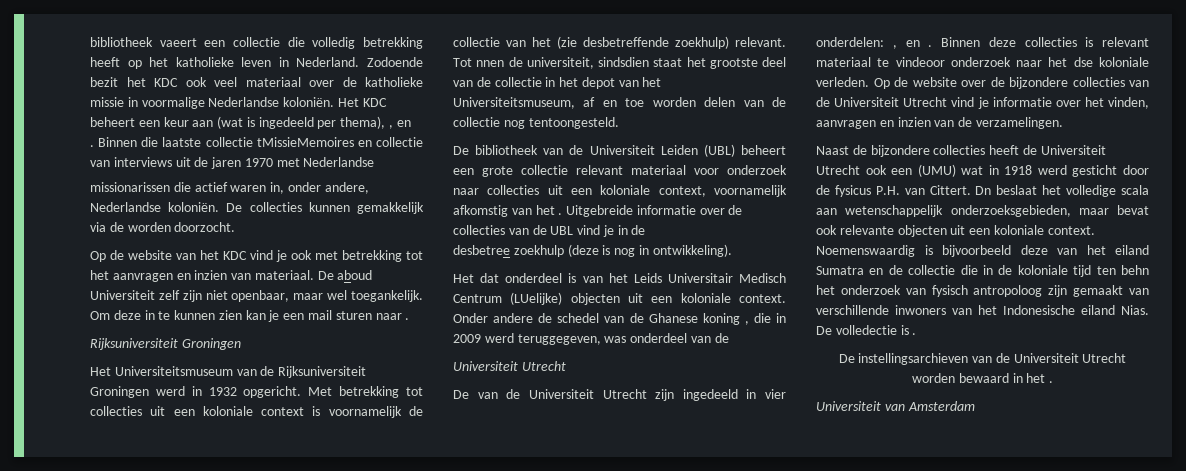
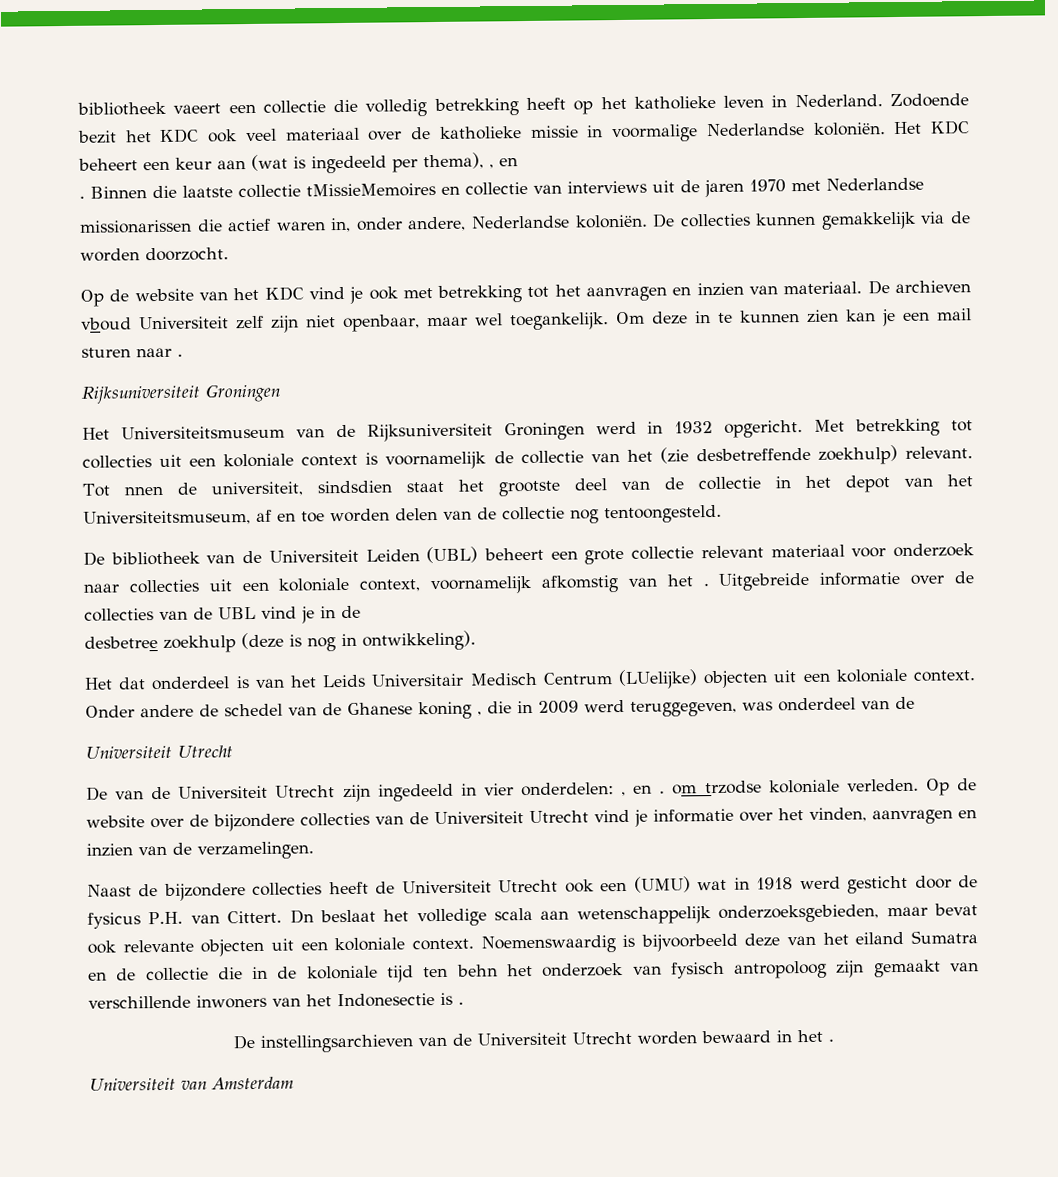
[337,270,373,280] aboud -> [894,280,971,294] [81,317,132,331] archieven vboud
[941,37,1149,47] [816,57,1093,67] Binnen deze collecties is relevant materiaal te vindeoor onderzoek naar het dse -> [672,780,762,795] om trzodse
[1003,305,1149,315] [816,325,897,335] Indonesische eiland Nias. De volledectie -> [337,993,435,1008] Indonesectie

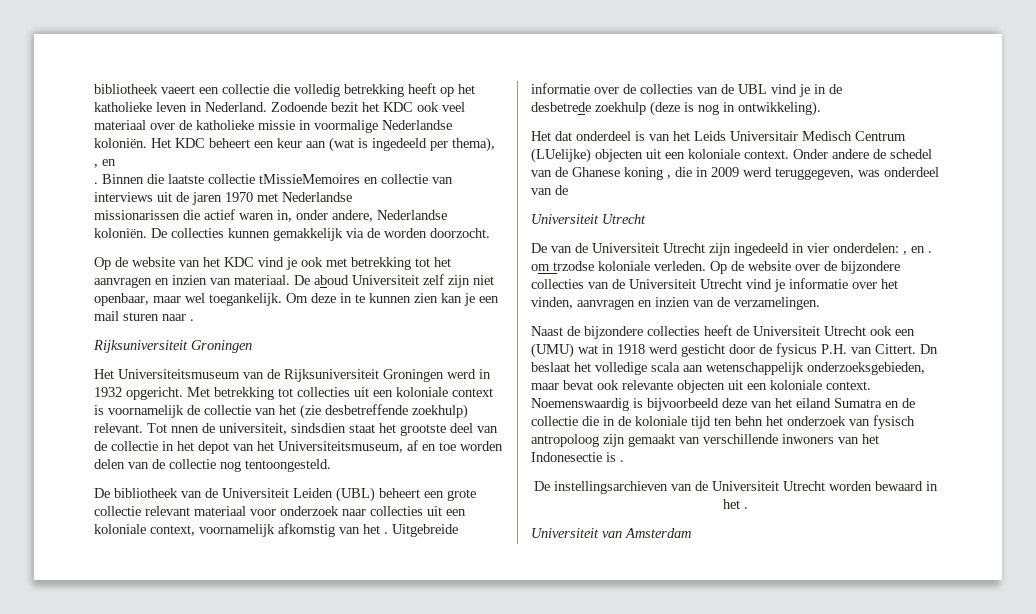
[894,280,971,294] [81,317,132,331] archieven vboud -> [314,275,349,285] aboud
[84,636,158,649] desbetree -> [531,102,591,112] desbetrede

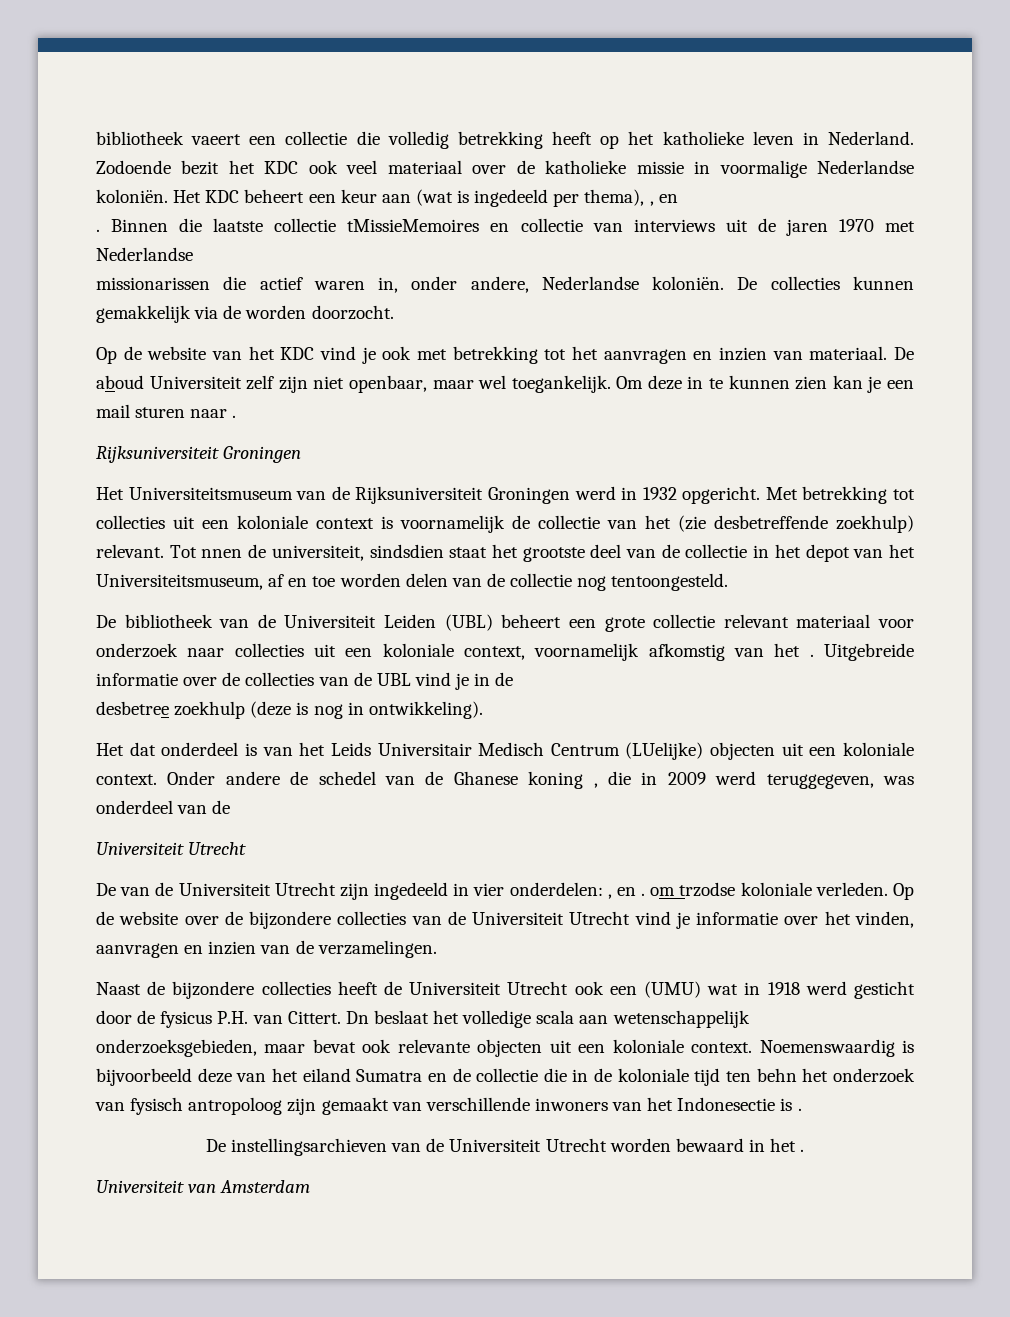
[531,102,591,112] desbetrede -> [96,701,169,715] desbetree

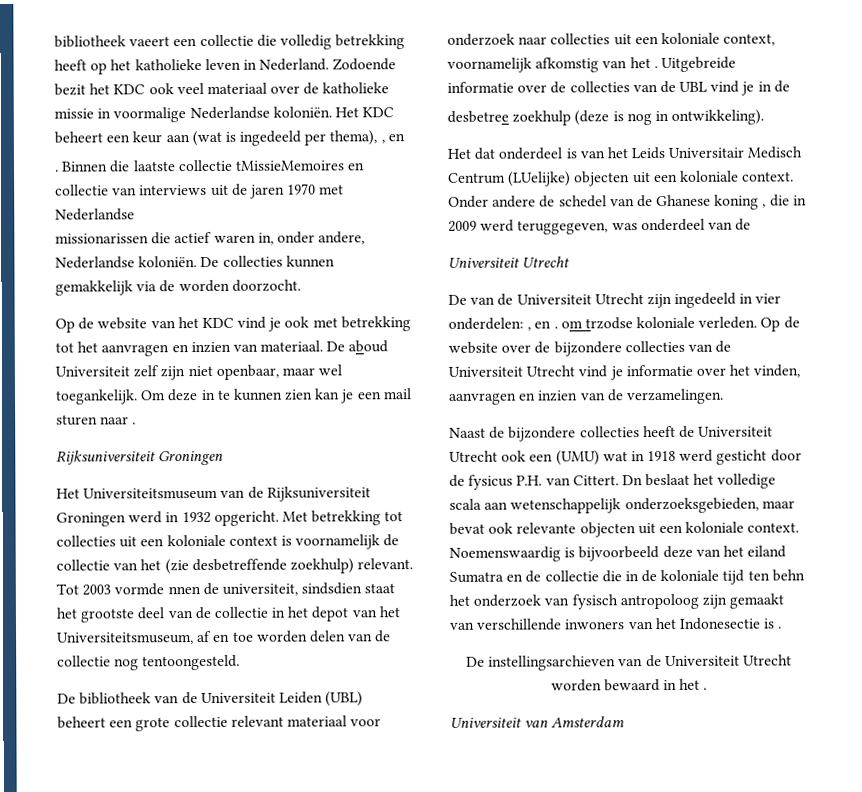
(197, 551) none -> [82,583,165,596] 2003 vormde

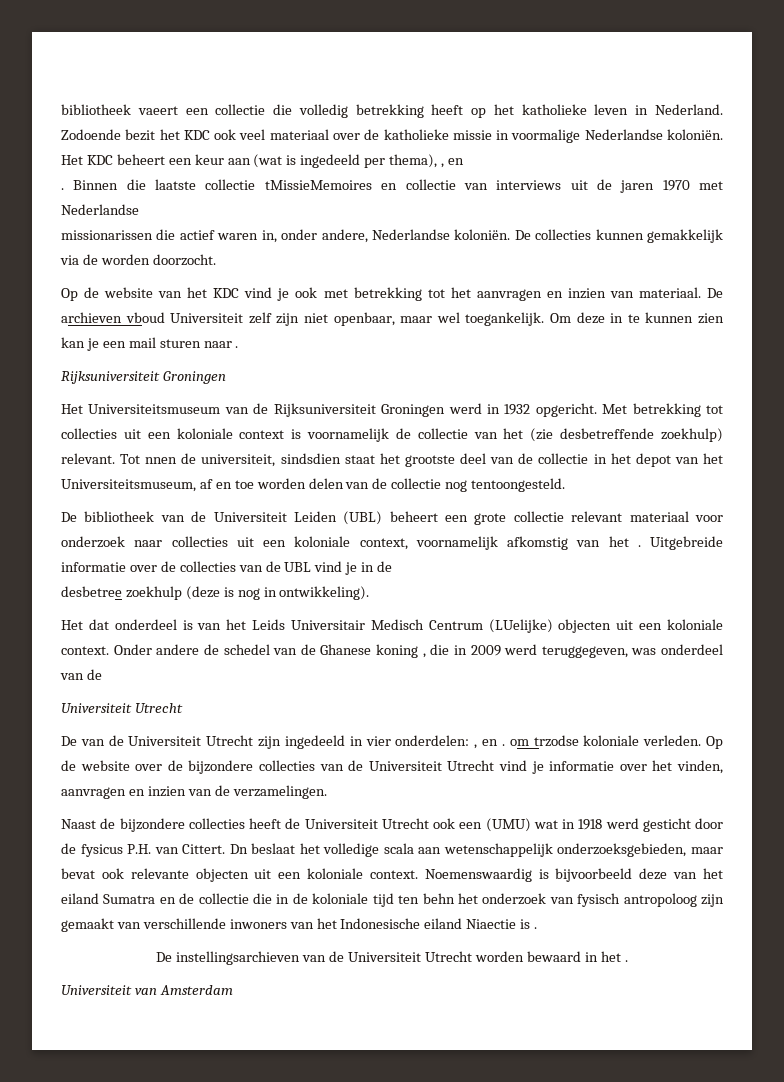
[348,340,389,353] aboud -> [61,312,165,323] archieven vboud
[82,583,165,596] 2003 vormde -> (141, 459) none
[678,617,761,630] Indonesectie -> [340,918,517,929] Indonesische eiland Niaectie

